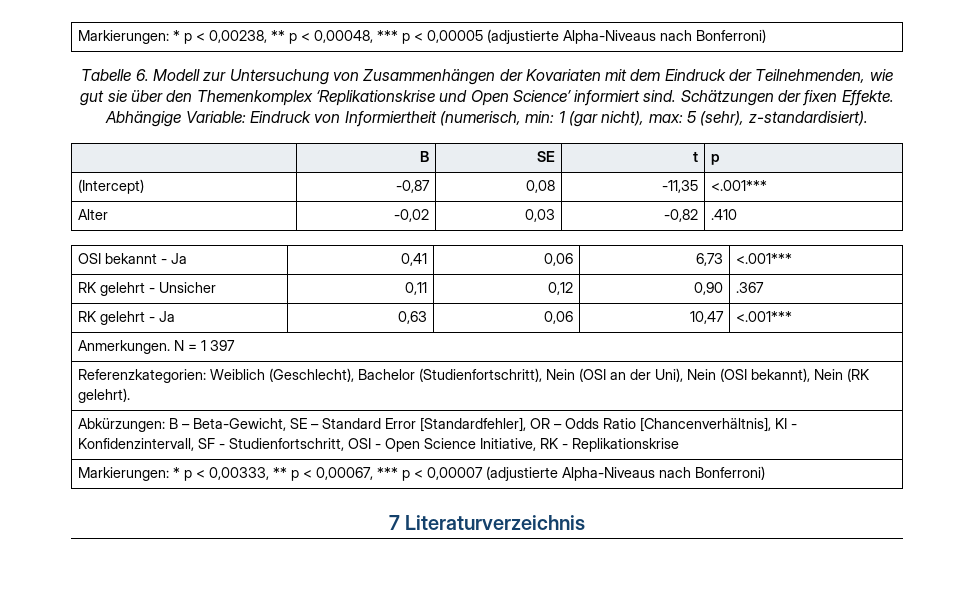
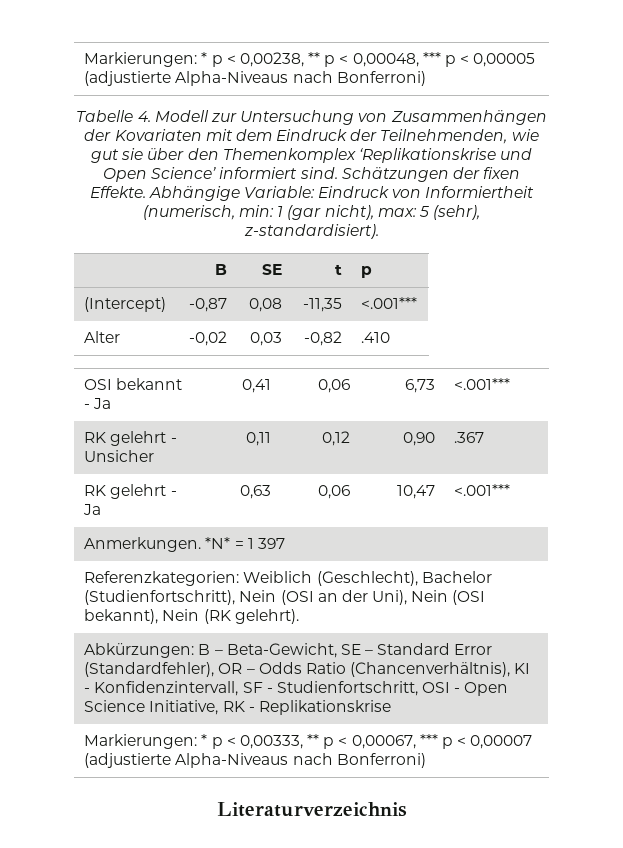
[135,69,149,81] 6. -> [137,111,151,122] 4.
[174,340,185,351] N -> [205,537,231,549] *N*
[420,417,527,432] [Standardfehler], -> [84,662,215,677] (Standardfehler),
[640,417,772,432] [Chancenverhältnis], -> [350,662,511,677] (Chancenverhältnis),
[388,515,400,530] 7 -> (426, 760) none

